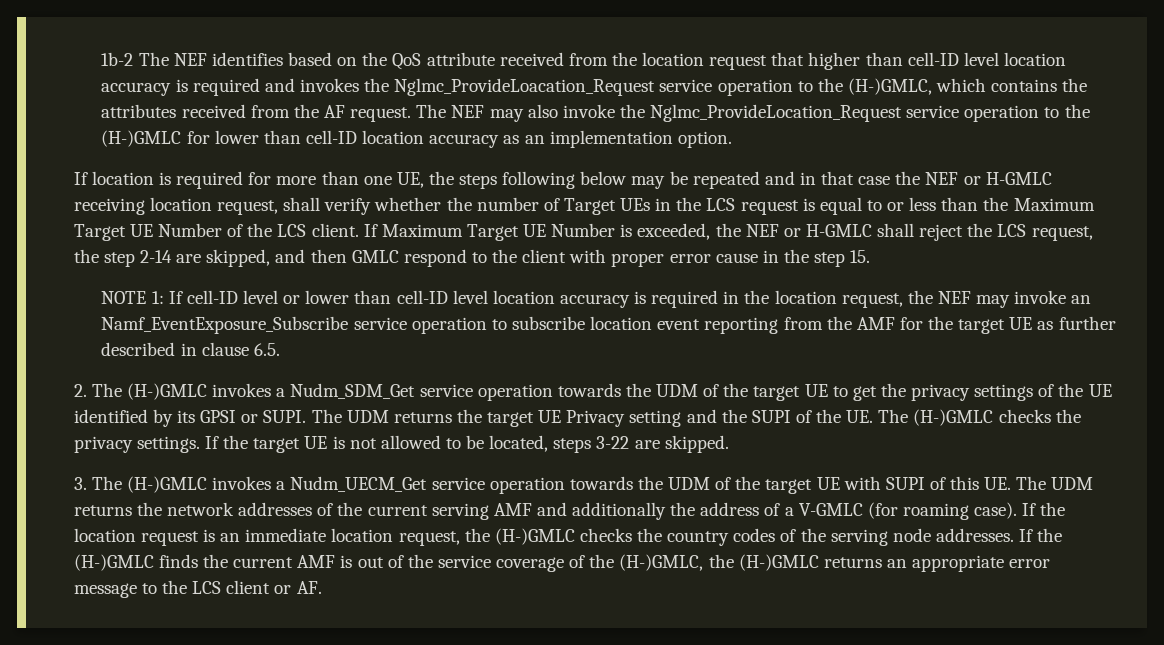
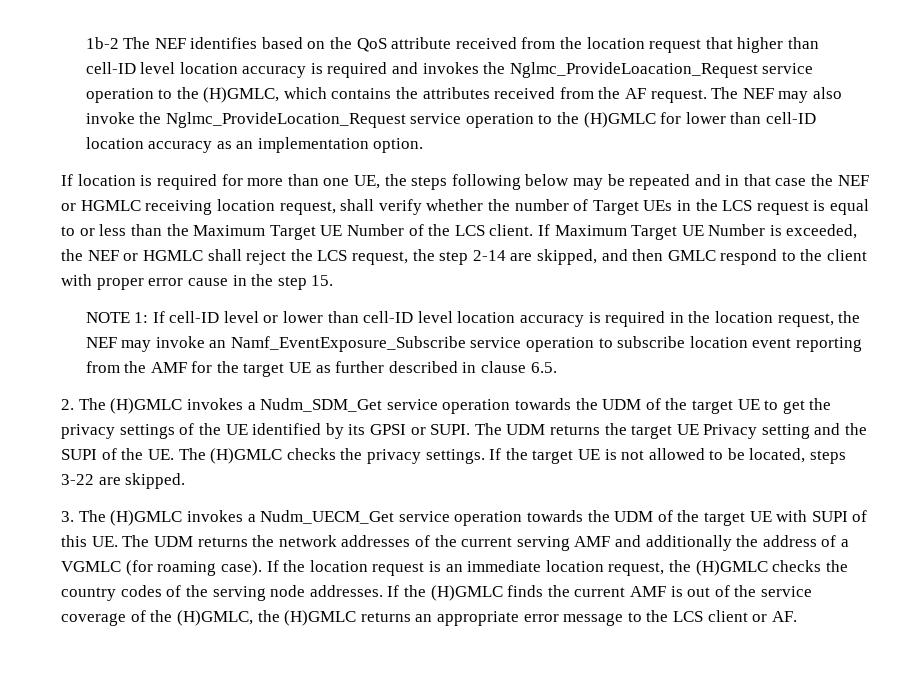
[847,78,932,95] (H-)GMLC, -> [203,87,280,103] (H)GMLC,
[101,130,182,147] (H-)GMLC -> [583,112,656,128] (H)GMLC
[985,172,1052,185] H-GMLC -> [80,200,141,211] HGMLC
[805,224,872,237] H-GMLC -> [143,250,204,261] HGMLC
[126,383,207,400] (H-)GMLC -> [110,398,183,414] (H)GMLC
[913,409,994,426] (H-)GMLC -> [210,448,283,464] (H)GMLC
[126,476,207,493] (H-)GMLC -> [110,510,183,526] (H)GMLC
[798,503,863,516] V-GMLC -> [61,561,122,572] VGMLC
[494,528,575,545] (H-)GMLC -> [695,560,768,576] (H)GMLC
[73,554,154,571] (H-)GMLC -> [430,585,503,601] (H)GMLC
[619,554,819,571] (H-)GMLC, the (H-)GMLC -> [177,610,357,626] (H)GMLC, the (H)GMLC

